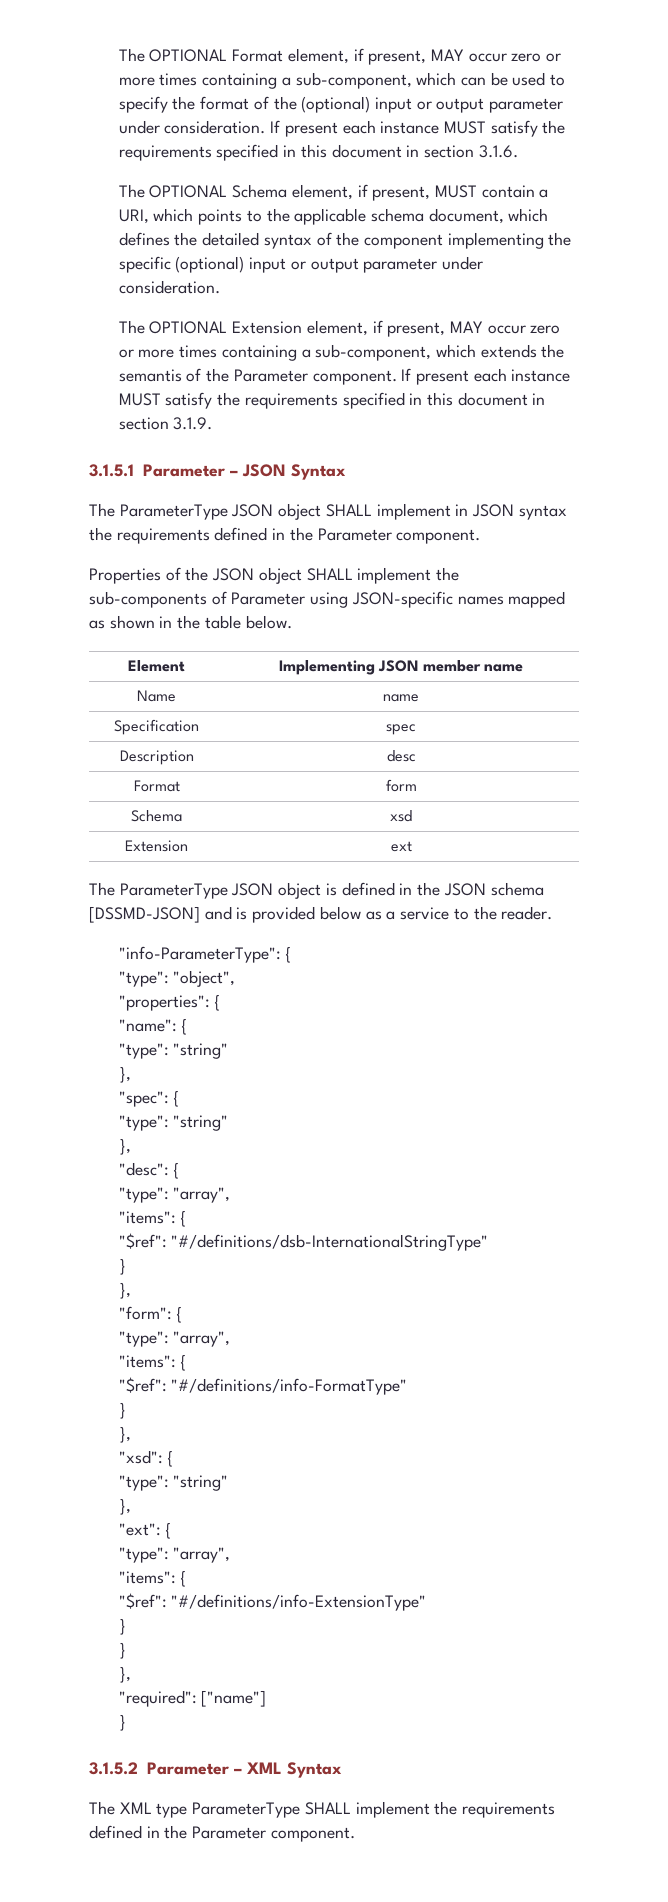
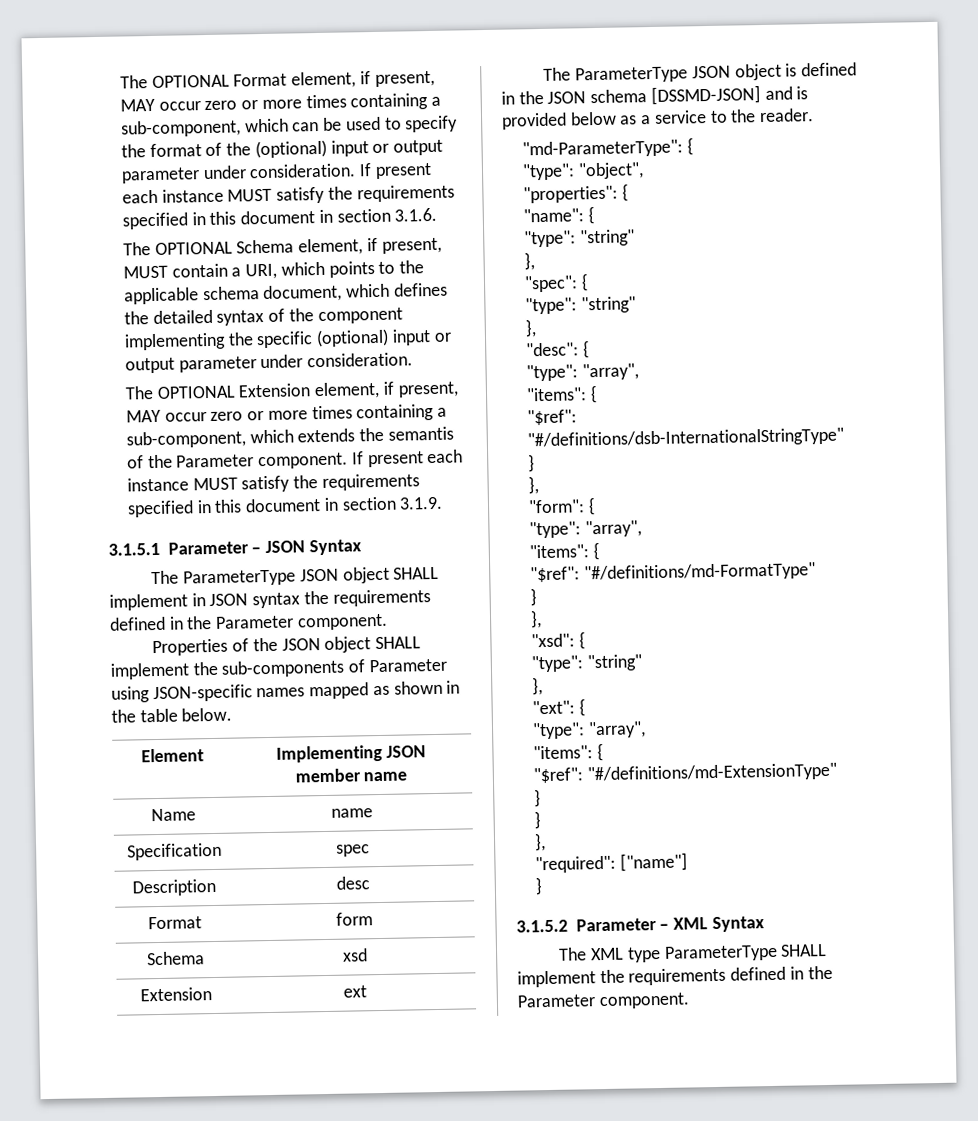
[118,946,281,963] "info-ParameterType": -> [521,139,683,159] "md-ParameterType":
[171,1378,408,1395] "#/definitions/info-FormatType" -> [583,562,816,583] "#/definitions/md-FormatType"
[171,1594,427,1611] "#/definitions/info-ExtensionType" -> [586,762,837,784] "#/definitions/md-ExtensionType"

